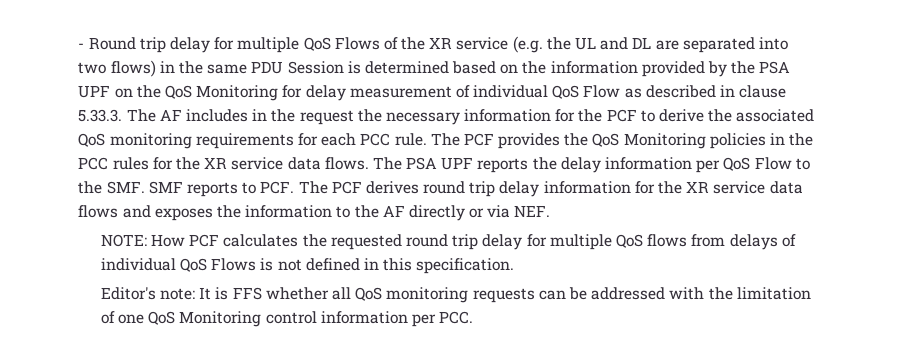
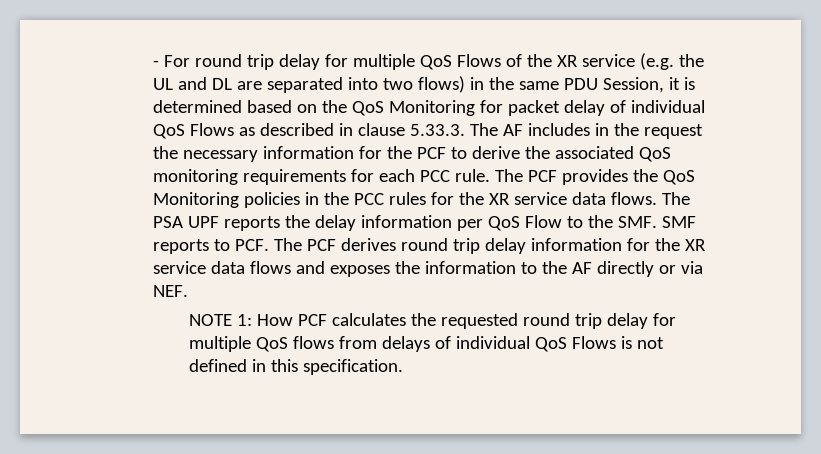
[88,37,136,50] Round -> [163,54,242,67] For round
[287,61,344,74] Session -> [602,77,680,93] Session, it
[550,61,791,77] [78,85,161,98] information provided by the PSA UPF on the -> (347, 106) none
[305,85,621,101] delay measurement of individual QoS Flow -> [507,100,705,116] [152,123,234,139] packet delay of individual QoS Flows
[100,234,147,247] NOTE: -> [189,314,253,326] NOTE 1:
[100,287,811,303] [100,311,474,327] // Editor's note: It is FFS whether all QoS monitoring requests can be addressed with the limitation of one QoS Monitoring control information per PCC. -> (404, 367) none

